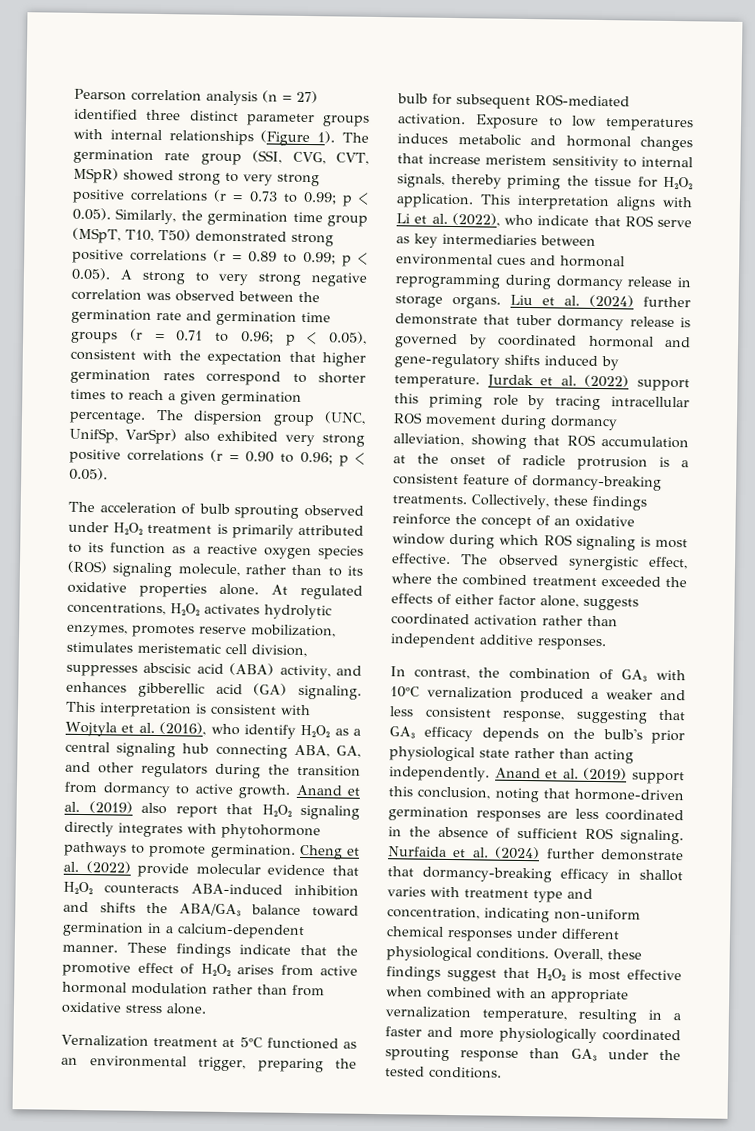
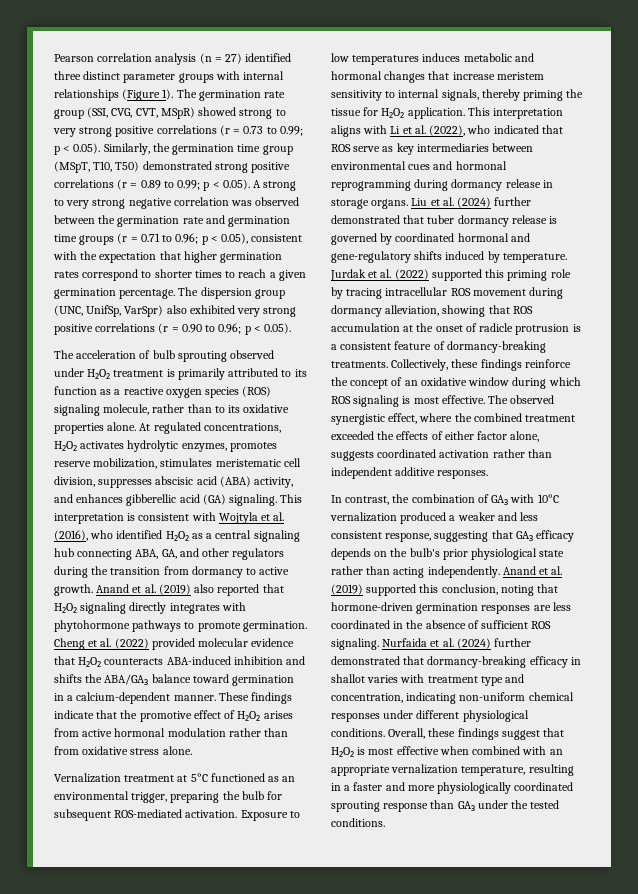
[243,724,296,739] identify -> [116,530,163,539] identified
[175,805,218,818] report -> [217,584,260,596] reported
[137,862,190,878] provide -> [151,638,195,650] provided
[537,215,590,226] indicate -> [493,125,539,134] indicated
[395,313,478,326] demonstrate -> [331,215,400,224] demonstrated
[637,378,690,392] support -> [431,269,482,281] supported
[632,771,685,785] support -> [366,584,417,596] supported
[601,849,684,862] demonstrate -> [331,656,400,665] demonstrated

